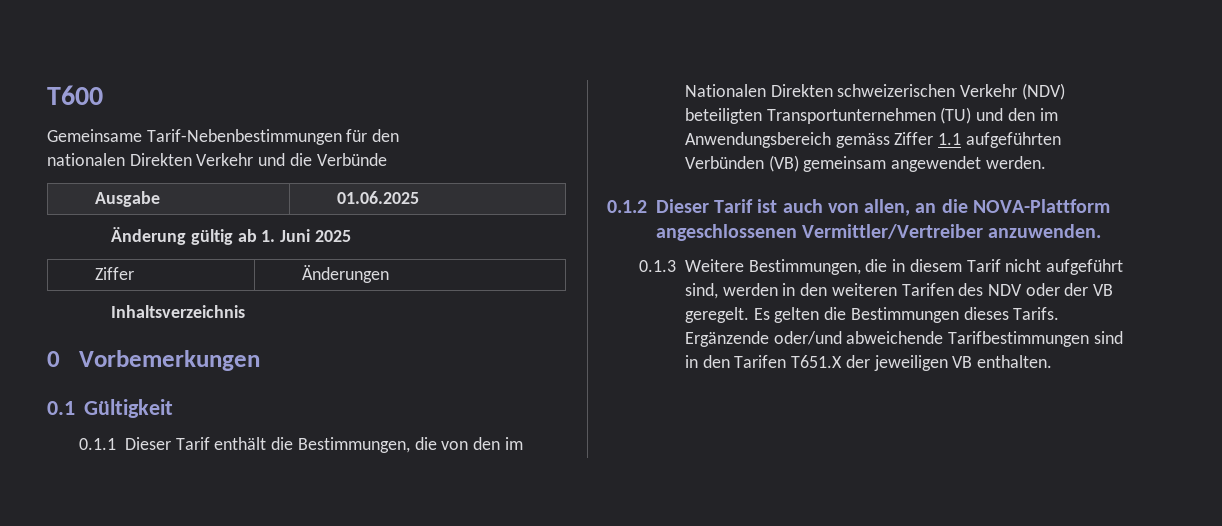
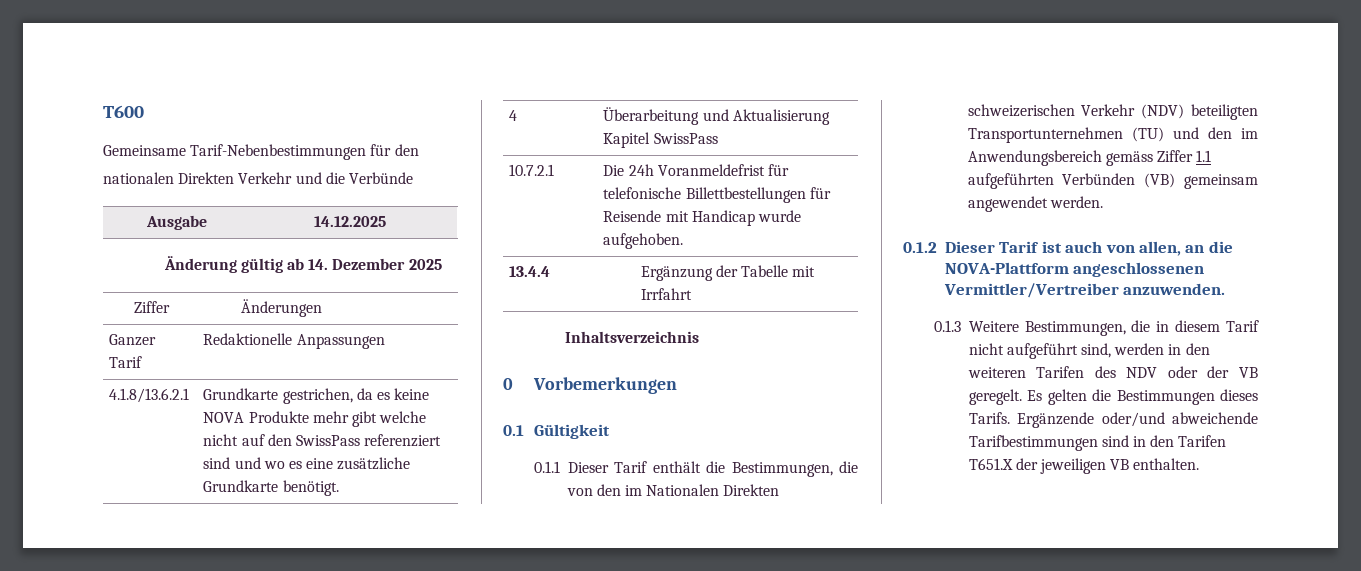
[337,191,420,204] 01.06.2025 -> [313,216,386,227] 14.12.2025
[261,229,311,242] 1. Juni -> [308,258,406,270] 14. Dezember
(390, 274) none -> [109,334,157,346] [109,356,143,368] [203,333,385,349] [109,388,190,403] [203,388,430,404] [203,411,427,427] [203,434,442,447] [203,457,411,470] [203,480,339,496] [509,110,518,121] [603,107,830,125] [603,132,718,148] [509,164,555,176] [603,164,790,176] [603,187,831,203] [603,210,802,226] [603,233,684,249] [509,266,551,277] [640,265,816,281] [640,288,692,300] // Ganzer Tarif | Redaktionelle Anpassungen // 4.1.8/13.6.2.1 | Grundkarte gestrichen, da es keine NOVA Produkte mehr gibt welche nicht auf den SwissPass referenziert sind und wo es eine zusätzliche Grundkarte benötigt. // 4 | Überarbeitung und Aktualisierung Kapitel SwissPass // 10.7.2.1 | Die 24h Voranmeldefrist für telefonische Billettbestellungen für Reisende mit Handicap wurde aufgehoben. // 13.4.4 | Ergänzung der Tabelle mit Irrfahrt

